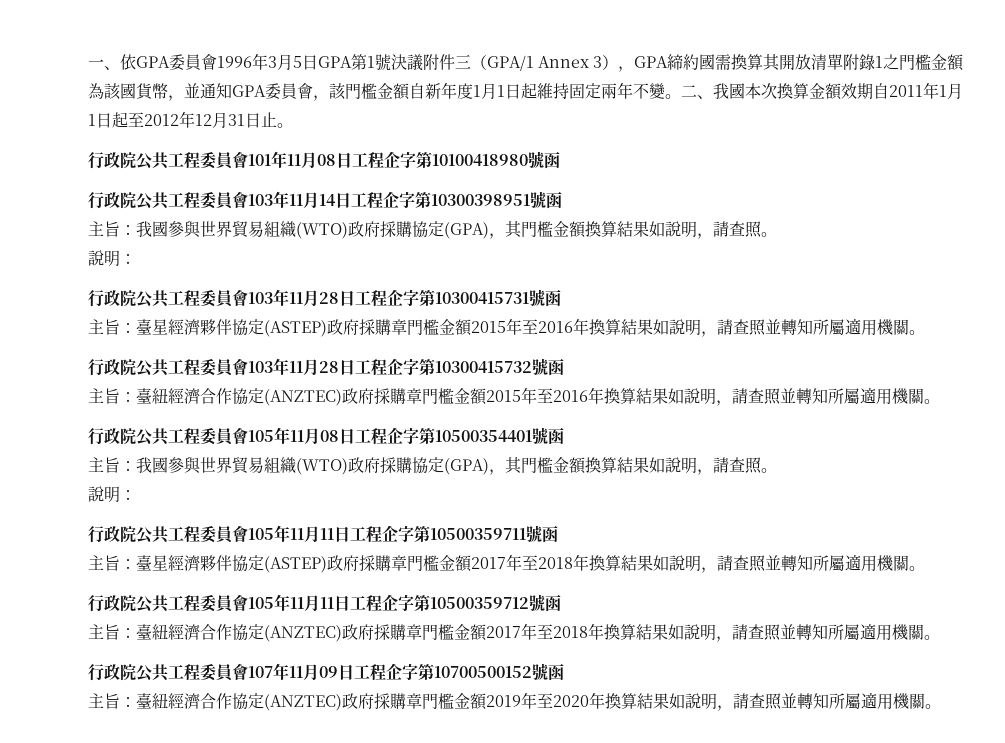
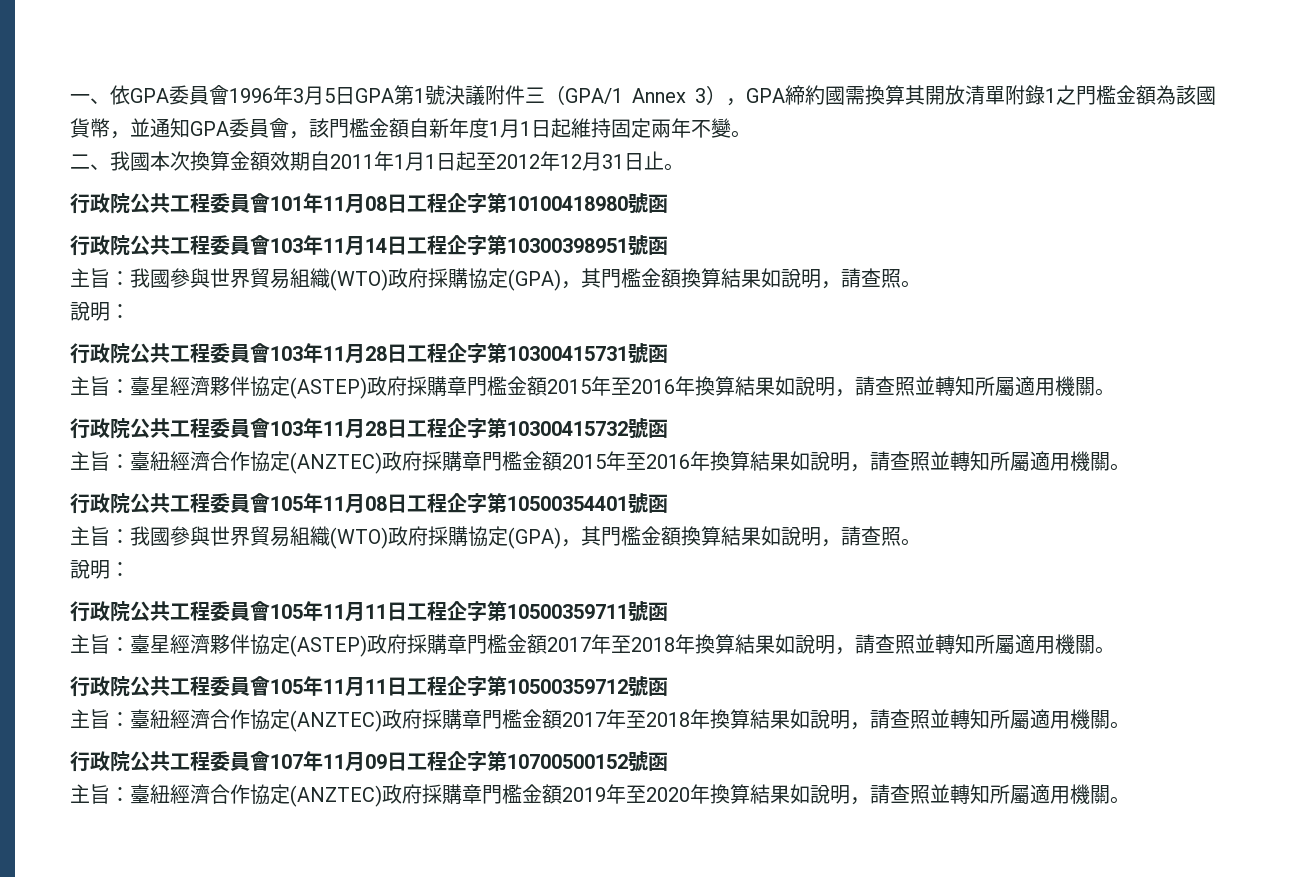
(681, 96) none -> (752, 134) //

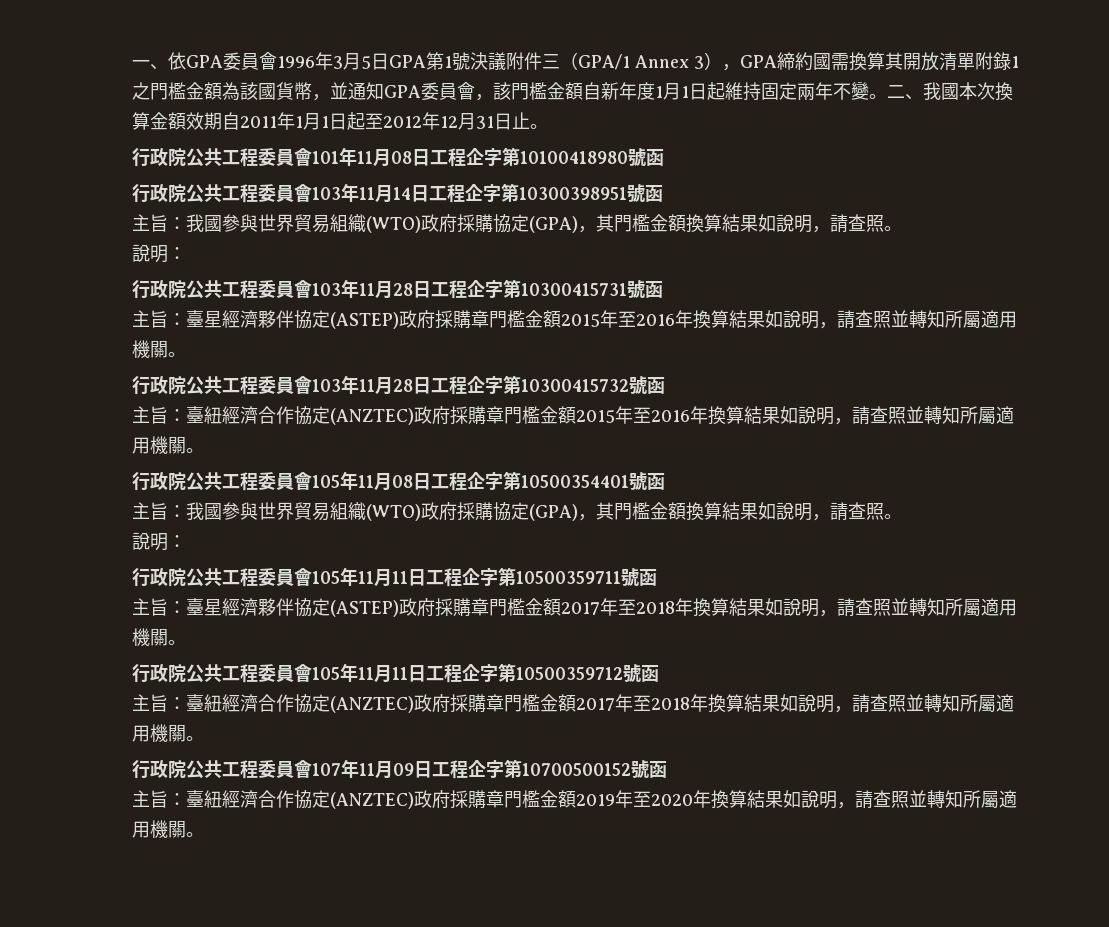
(752, 134) // -> (887, 96) none

